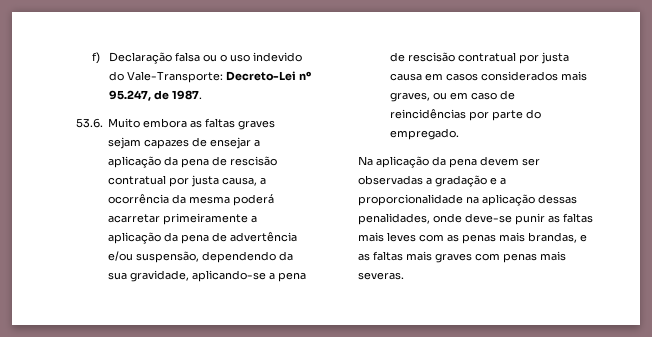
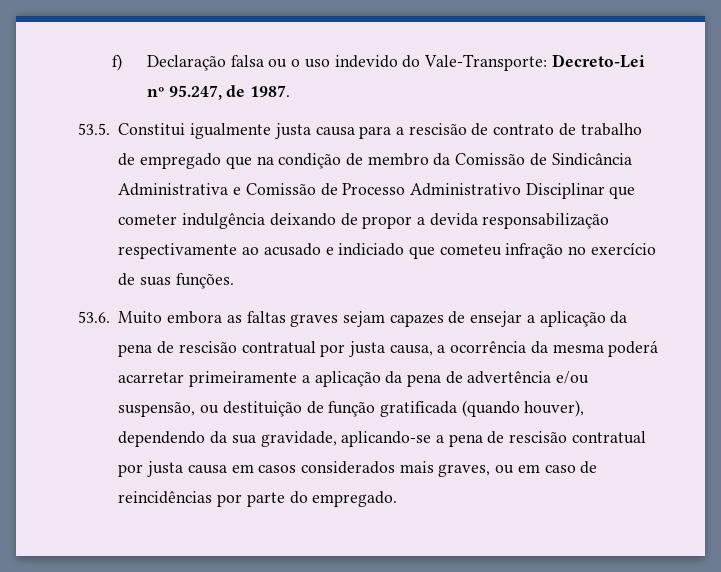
(202, 95) none -> [77,123,642,139] [118,153,632,169] [118,183,636,199] [118,213,610,229] [118,242,656,259] [118,273,234,289] // 53.5. Constitui igualmente justa causa para a rescisão de contrato de trabalho de empregado que na condição de membro da Comissão de Sindicância Administrativa e Comissão de Processo Administrativo Disciplinar que cometer indulgência deixando de propor a devida responsabilização respectivamente ao acusado e indiciado que cometeu infração no exercício de suas funções.
(200, 257) none -> [200,400,585,417] ou destituição de função gratificada (quando houver),
[357,156,540,168] [357,175,506,187] [357,194,577,206] [357,213,593,225] [357,232,587,244] [357,251,566,263] [357,272,404,280] // Na aplicação da pena devem ser observadas a gradação e a proporcionalidade na aplicação dessas penalidades, onde deve-se punir as faltas mais leves com as penas mais brandas, e as faltas mais graves com penas mais severas. -> (398, 499) none

